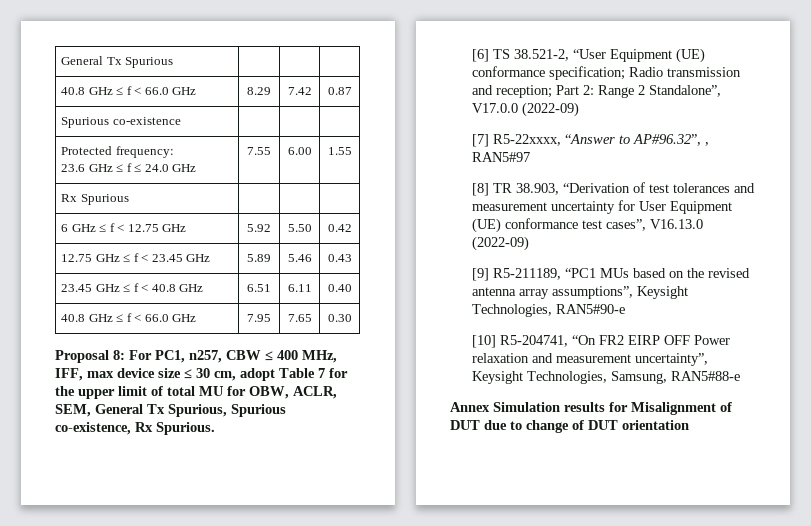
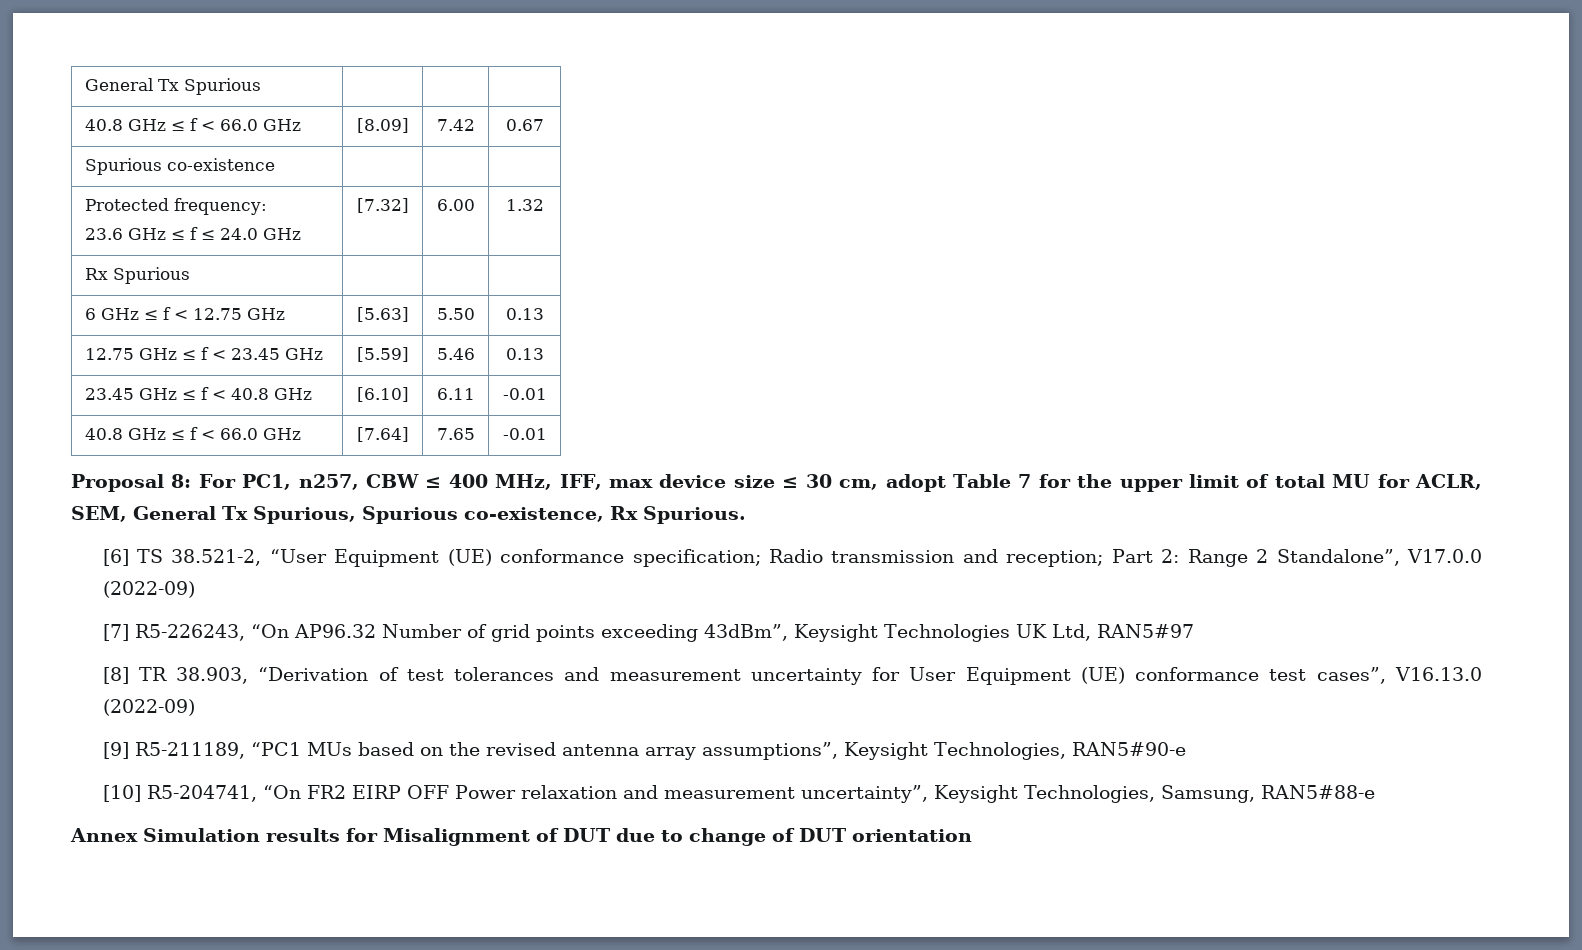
[247,87,271,95] 8.29 -> [356,118,409,133] [8.09]
[327,87,352,95] 0.87 -> [505,119,544,131] 0.67
[247,147,271,155] 7.55 -> [356,198,409,213] [7.32]
[327,147,352,155] 1.55 -> [505,199,544,211] 1.32
[247,224,271,232] 5.92 -> [356,307,409,322] [5.63]
[327,224,352,232] 0.42 -> [505,308,544,320] 0.13
[247,254,271,262] 5.89 -> [356,347,409,362] [5.59]
[327,254,352,262] 0.43 -> [505,348,544,360] 0.13
[247,284,271,292] 6.51 -> [356,387,409,402] [6.10]
[327,284,352,292] [60,313,197,322] [247,314,271,322] 0.40 // 40.8 GHz ≤ f < 66.0 GHz | 7.95 -> [502,388,547,400] [84,427,301,440] [356,427,409,442] -0.01 // 40.8 GHz ≤ f < 66.0 GHz | [7.64]
[327,314,352,322] 0.30 -> [502,428,547,440] -0.01
[249,386,289,399] OBW, -> (1410, 481) none
[492,134,709,146] R5-22xxxx, “Answer to AP#96.32”, , -> [134,624,1091,642] R5-226243, “On AP96.32 Number of grid points exceeding 43dBm”, Keysight Technologies UK Ltd,

